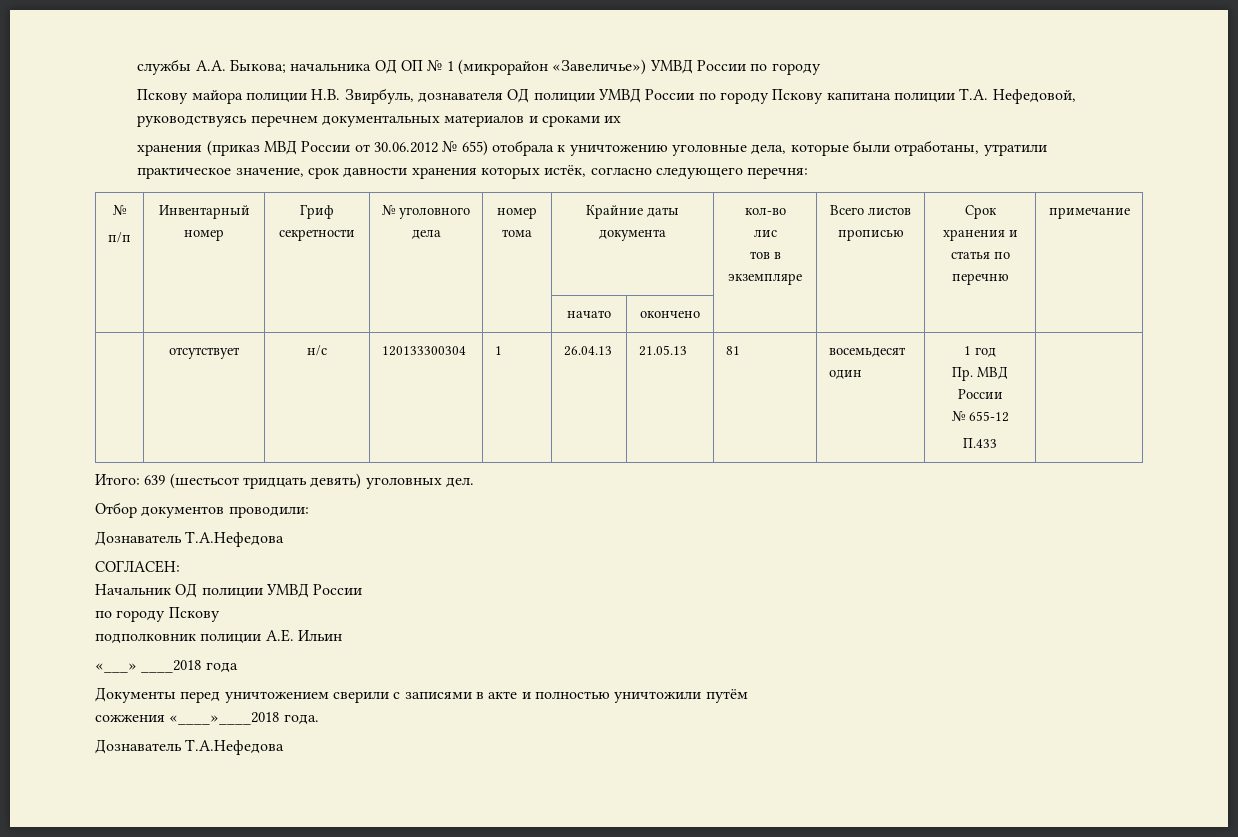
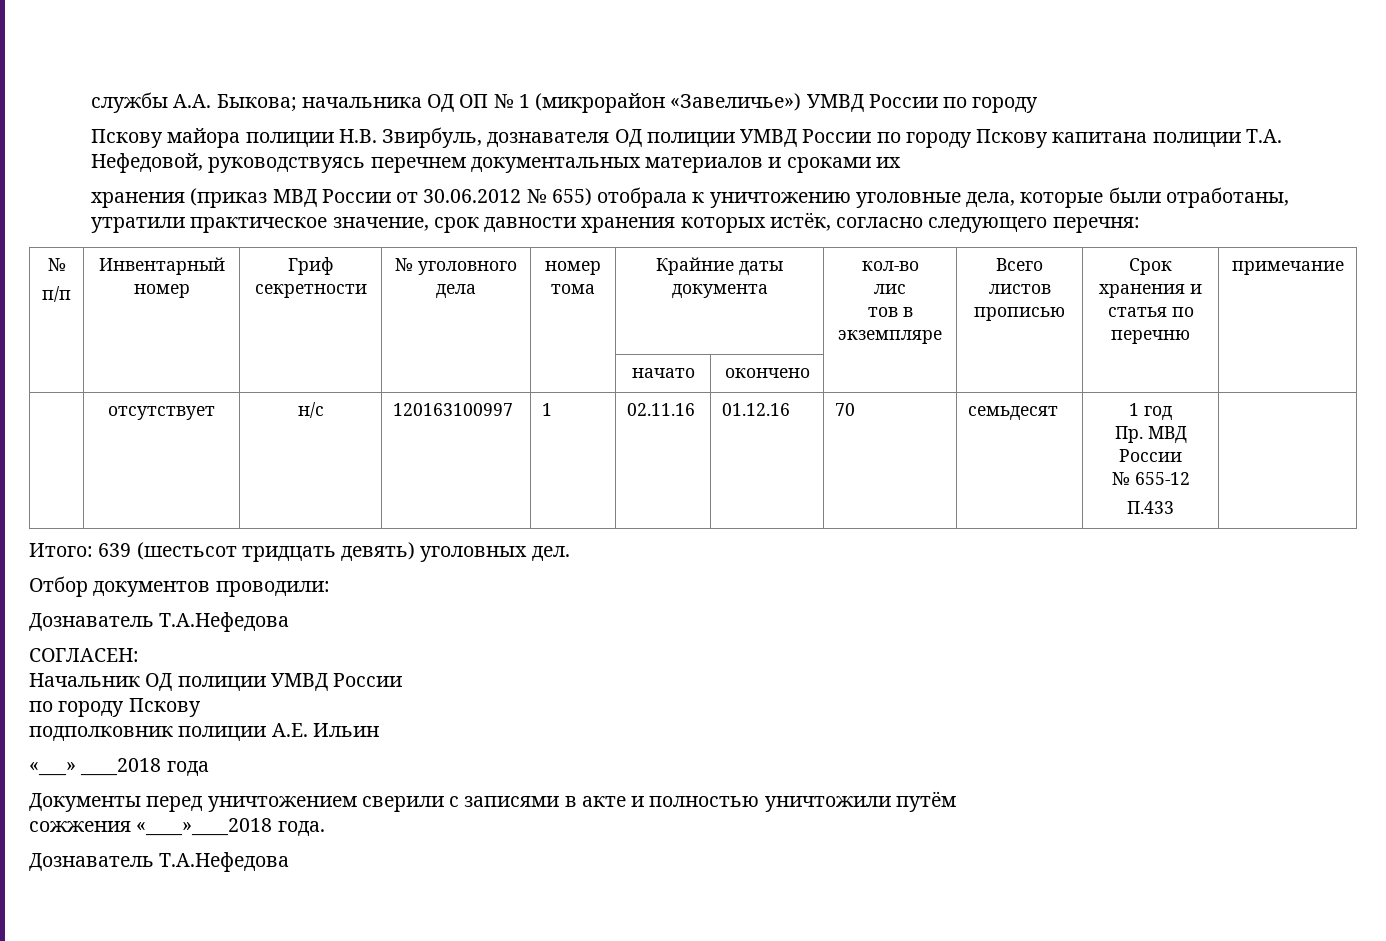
[381,346,466,356] [494,346,502,355] [563,346,612,356] [638,345,687,356] [725,346,740,355] [828,347,906,357] [828,370,862,379] 120133300304 | 1 | 26.04.13 | 21.05.13 | 81 | восемьдесят один -> [393,403,514,416] [542,403,553,416] [627,403,696,416] [722,403,791,416] [835,403,856,416] [968,406,1059,421] 120163100997 | 1 | 02.11.16 | 01.12.16 | 70 | семьдесят

